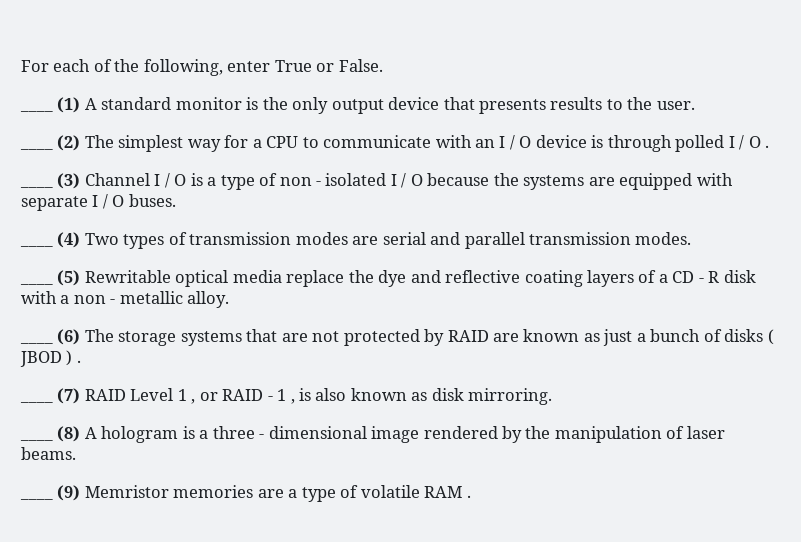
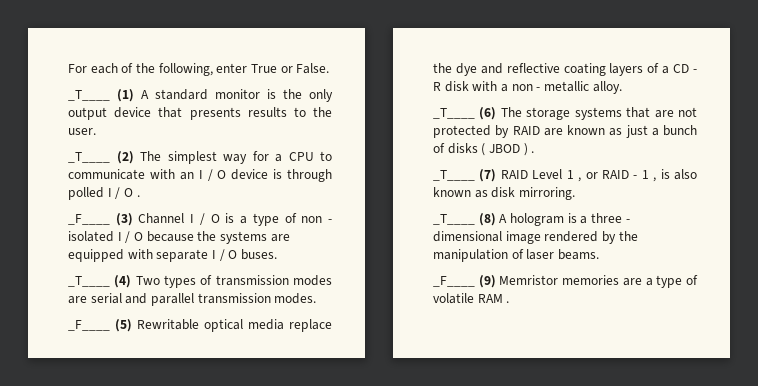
[20,110,53,112] ____ -> [68,90,110,101] _T____
[20,148,53,150] ____ -> [68,152,110,163] _T____
[20,186,53,188] ____ -> [68,214,110,225] _F____
[20,245,53,247] ____ -> [68,276,110,287] _T____
[20,283,53,285] ____ -> [68,320,110,331] _F____
[20,342,53,344] ____ -> [433,108,475,119] _T____
[20,401,53,403] ____ -> [433,170,475,181] _T____
[20,439,53,441] ____ -> [433,214,475,225] _T____
[20,498,53,500] ____ -> [433,276,475,287] _F____

